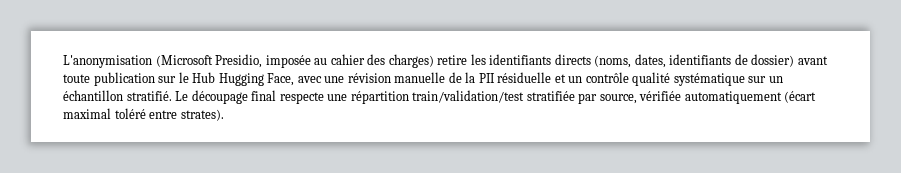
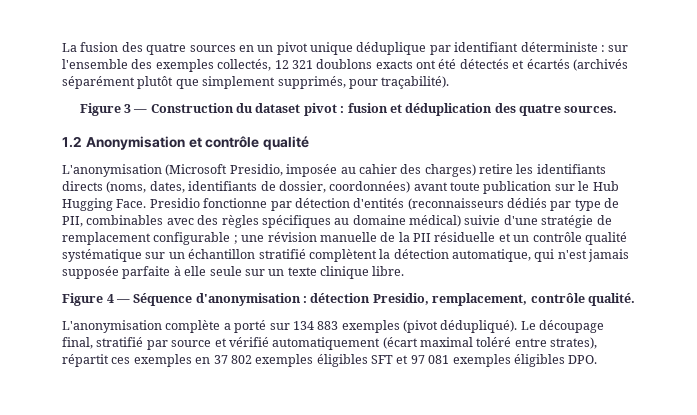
(63, 61) none -> [62,42,629,55] [62,59,628,72] [62,76,450,89] [79,103,618,116] [62,136,310,150] La fusion des quatre sources en un pivot unique déduplique par identifiant déterministe : sur l'ensemble des exemples collectés, 12 321 doublons exacts ont été détectés et écartés (archivés séparément plutôt que simplement supprimés, pour traçabilité). // Figure 3 — Construction du dataset pivot : fusion et déduplication des quatre sources. // 1.2 Anonymisation et contrôle qualité //
[751,54,795,67] dossier) -> [278,181,411,193] dossier, coordonnées)
[267,73,322,86] Face, avec -> [116,198,620,211] [62,215,612,228] [62,232,238,245] Face. Presidio fonctionne par détection d'entités (reconnaisseurs dédiés par type de PII, combinables avec des règles spécifiques au domaine médical) suivie d'une stratégie de remplacement configurable ;
[126,90,682,104] stratifié. Le découpage final respecte une répartition train/validation/test stratifiée par source, vérifiée -> [258,249,630,262] [62,266,405,279] [62,293,635,306] [62,320,605,333] [62,337,269,350] stratifié complètent la détection automatique, qui n'est jamais supposée parfaite à elle seule sur un texte clinique libre. // Figure 4 — Séquence d'anonymisation : détection Presidio, remplacement, contrôle qualité. // L'anonymisation complète a porté sur 134 883 exemples (pivot dédupliqué). Le découpage final, stratifié par source et vérifié
[180,109,224,121] strates). -> [550,337,598,349] [62,354,598,367] strates), répartit ces exemples en 37 802 exemples éligibles SFT et 97 081 exemples éligibles DPO.

